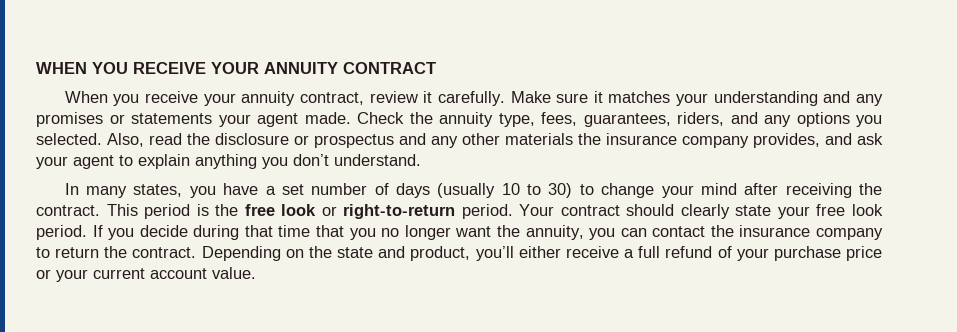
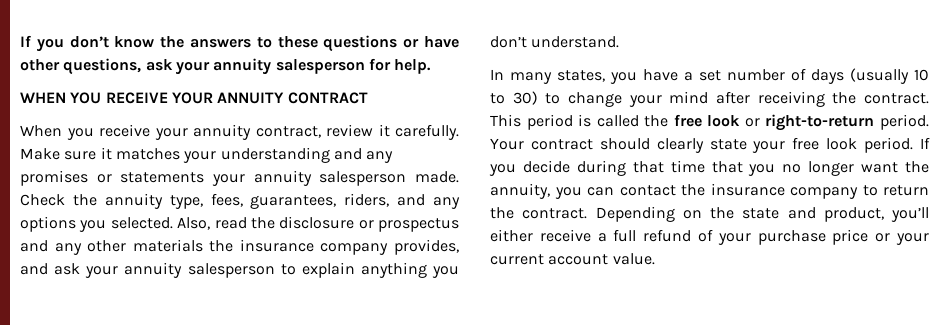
(36, 68) none -> [20,35,460,52] [20,58,432,75] If you don’t know the answers to these questions or have other questions, ask your annuity salesperson for help. //
[257,113,298,127] agent -> [253,170,407,186] annuity salesperson
[73,155,114,169] agent -> [124,262,275,278] annuity salesperson
(209, 210) none -> [596,115,639,127] called

